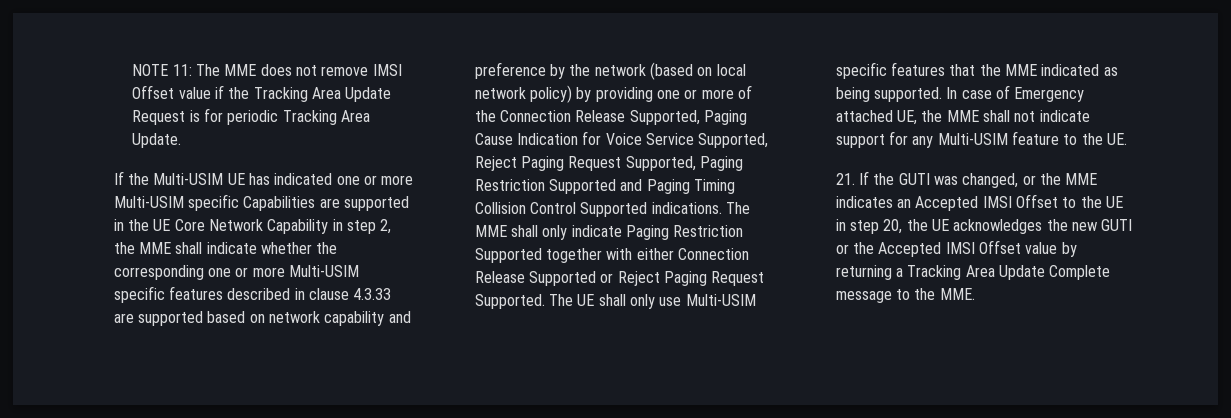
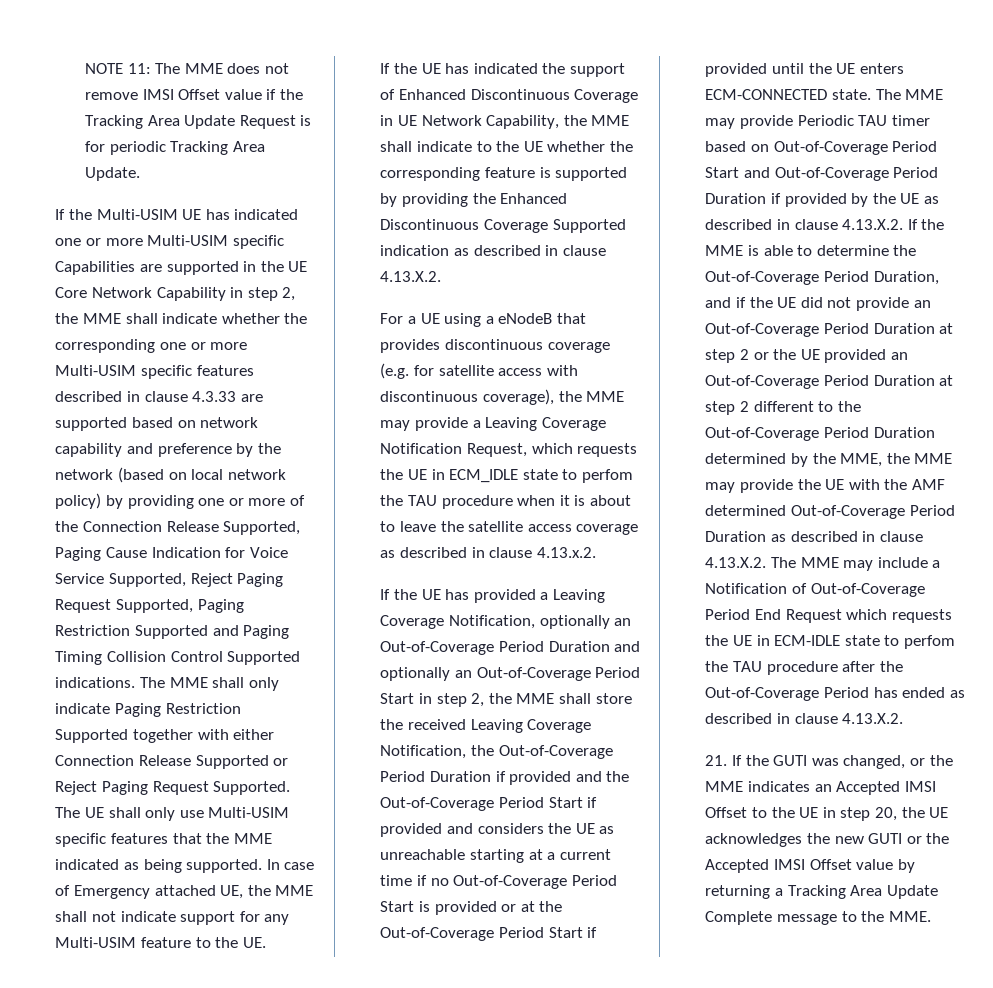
(1127, 139) none -> [380,63,626,77] [380,89,639,103] [380,115,630,129] [380,141,634,152] [380,167,628,181] [380,193,568,207] [380,219,626,233] [380,245,606,256] [380,271,442,282] [380,313,587,327] [380,339,610,353] [380,363,578,379] [380,389,625,405] [380,417,606,431] [380,443,638,457] [380,469,634,483] [380,495,632,509] [380,521,639,535] [380,547,596,558] [380,589,606,603] [380,615,632,629] [380,641,641,655] [380,667,641,681] [380,693,632,707] [380,719,592,733] [380,745,613,759] [380,771,630,785] [380,797,598,811] [380,823,615,837] [380,849,611,863] [380,875,617,889] [380,901,563,915] [380,927,598,941] [705,63,904,77] [705,89,944,100] [705,115,930,129] [705,141,938,155] [705,167,939,181] [705,193,940,207] [705,219,945,230] [705,245,917,256] [705,271,939,285] [705,297,931,311] [705,323,954,337] [705,349,909,363] [705,375,954,389] [705,401,861,415] [705,427,935,441] [705,453,953,467] [705,479,946,493] [705,505,955,519] [705,531,923,542] [705,557,941,571] [705,583,925,597] [705,609,952,623] [705,635,956,649] [705,661,903,675] [705,687,965,701] [705,713,904,724] // If the UE has indicated the support of Enhanced Discontinuous Coverage in UE Network Capability, the MME shall indicate to the UE whether the corresponding feature is supported by providing the Enhanced Discontinuous Coverage Supported indication as described in clause 4.13.X.2. // For a UE using a eNodeB that provides discontinuous coverage (e.g. for satellite access with discontinuous coverage), the MME may provide a Leaving Coverage Notification Request, which requests the UE in ECM_IDLE state to perfom the TAU procedure when it is about to leave the satellite access coverage as described in clause 4.13.x.2. // If the UE has provided a Leaving Coverage Notification, optionally an Out-of-Coverage Period Duration and optionally an Out-of-Coverage Period Start in step 2, the MME shall store the received Leaving Coverage Notification, the Out-of-Coverage Period Duration if provided and the Out-of-Coverage Period Start if provided and considers the UE as unreachable starting at a current time if no Out-of-Coverage Period Start is provided or at the Out-of-Coverage Period Start if provided until the UE enters ECM-CONNECTED state. The MME may provide Periodic TAU timer based on Out-of-Coverage Period Start and Out-of-Coverage Period Duration if provided by the UE as described in clause 4.13.X.2. If the MME is able to determine the Out-of-Coverage Period Duration, and if the UE did not provide an Out-of-Coverage Period Duration at step 2 or the UE provided an Out-of-Coverage Period Duration at step 2 different to the Out-of-Coverage Period Duration determined by the MME, the MME may provide the UE with the AMF determined Out-of-Coverage Period Duration as described in clause 4.13.X.2. The MME may include a Notification of Out-of-Coverage Period End Request which requests the UE in ECM-IDLE state to perfom the TAU procedure after the Out-of-Coverage Period has ended as described in clause 4.13.X.2.

